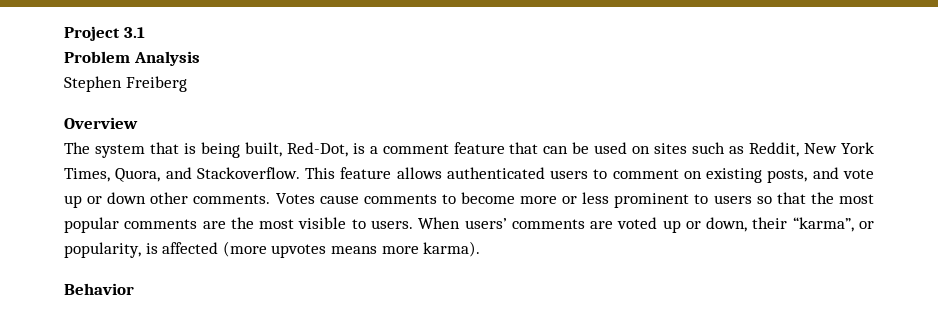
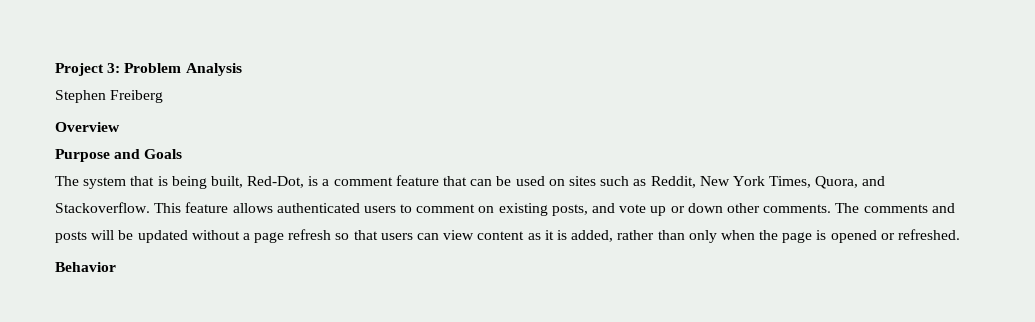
[123,27,145,38] 3.1 // -> [107,63,121,73] 3:
(138, 123) none -> [55,149,183,162] // Purpose and Goals
[275,192,874,208] [64,217,875,233] [64,241,481,258] Votes cause comments to become more or less prominent to users so that the most popular comments are the most visible to users. When users’ comments are voted up or down, their “karma”, or popularity, is affected (more upvotes means more karma). -> [835,203,955,213] [55,229,960,243] The comments and posts will be updated without a page refresh so that users can view content as it is added, rather than only when the page is opened or refreshed.

